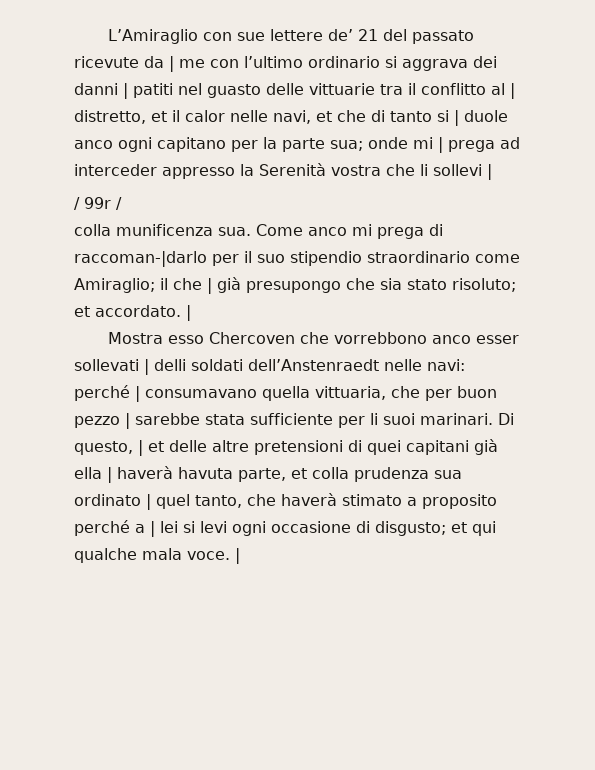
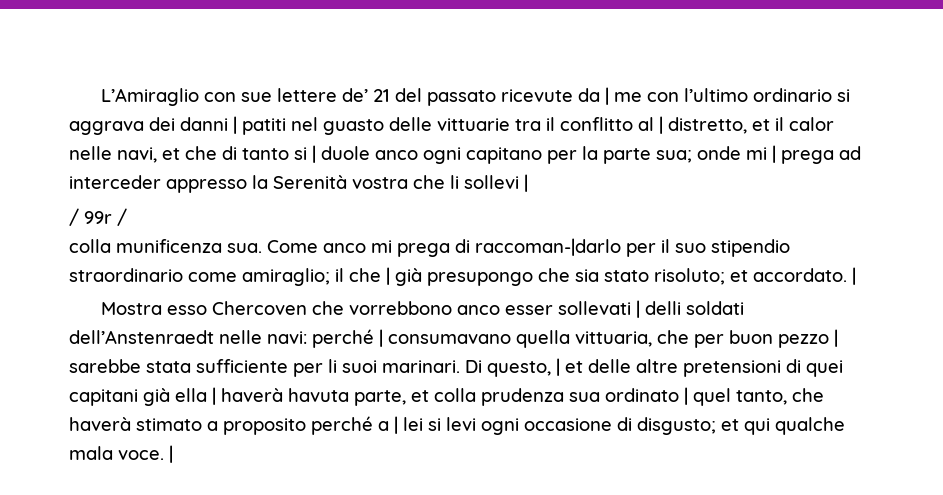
[74,278,155,293] Amiraglio; -> [242,268,330,286] amiraglio;

